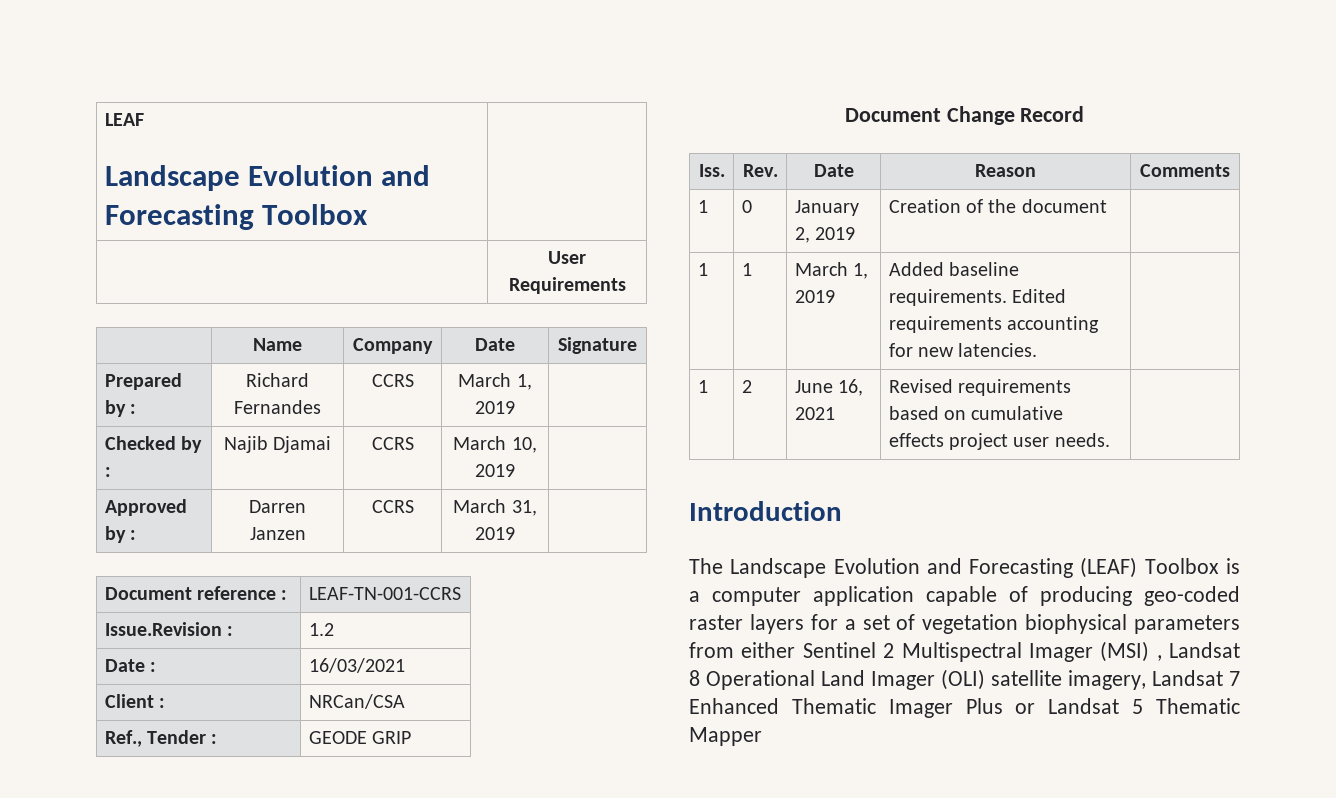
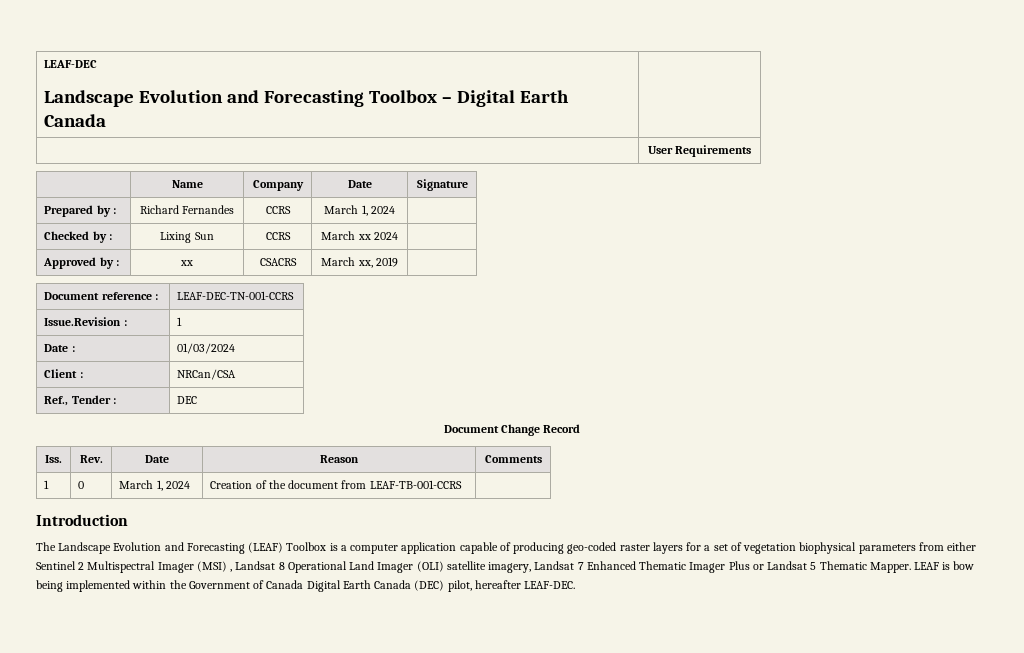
[104,113,144,126] LEAF -> [44,60,98,68] LEAF-DEC
(367, 214) none -> [442,90,570,107] [44,114,107,127] – Digital Earth Canada
[475,401,515,414] 2019 -> [370,206,395,214] 2024
[223,436,332,453] [371,437,414,450] [453,436,537,453] [475,464,515,477] Najib Djamai | CCRS | March 10, 2019 -> [160,232,214,243] [265,232,291,240] [321,231,398,240] Lixing Sun | CCRS | March xx 2024
[249,500,306,513] [249,527,306,540] [371,500,414,513] [453,499,537,516] Darren Janzen | CCRS | March 31, -> [180,260,193,266] [259,258,297,266] [321,257,373,268] xx | CSACRS | March xx,
[308,587,461,600] LEAF-TN-001-CCRS -> [177,291,295,300] LEAF-DEC-TN-001-CCRS
[308,623,334,636] 1.2 -> [177,317,183,326] 1
[308,658,405,673] 16/03/2021 -> [177,343,236,354] 01/03/2024
[308,731,411,744] GEODE GRIP -> [177,396,198,404] DEC
[794,200,859,216] [794,227,855,243] January 2, 2019 -> [119,480,190,491] March 1, 2024
[697,263,708,276] [741,263,752,276] [794,262,868,279] [794,290,835,303] [888,262,1019,276] [888,289,1066,306] [888,316,1099,333] [888,343,1038,357] [697,380,708,393] [741,380,752,393] [794,379,863,396] [794,407,835,420] [888,379,1071,396] [888,406,1064,420] [888,433,1110,450] | // 1 | 1 | March 1, 2019 | Added baseline requirements. Edited requirements accounting for new latencies. | // 1 | 2 | June 16, 2021 | Revised requirements based on cumulative effects project user needs. -> [341,480,462,489] from LEAF-TB-001-CCRS
[689,727,762,746] Mapper -> [869,561,975,573] [36,580,576,592] Mapper. LEAF is bow being implemented within the Government of Canada Digital Earth Canada (DEC) pilot, hereafter LEAF-DEC.

